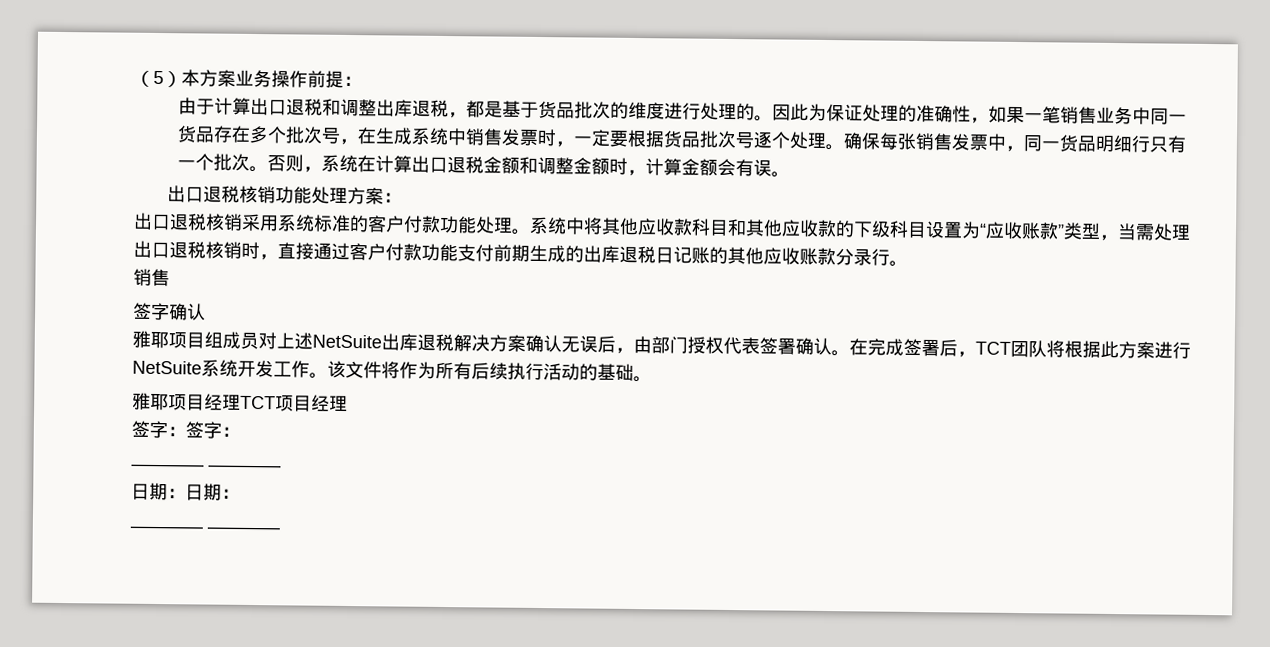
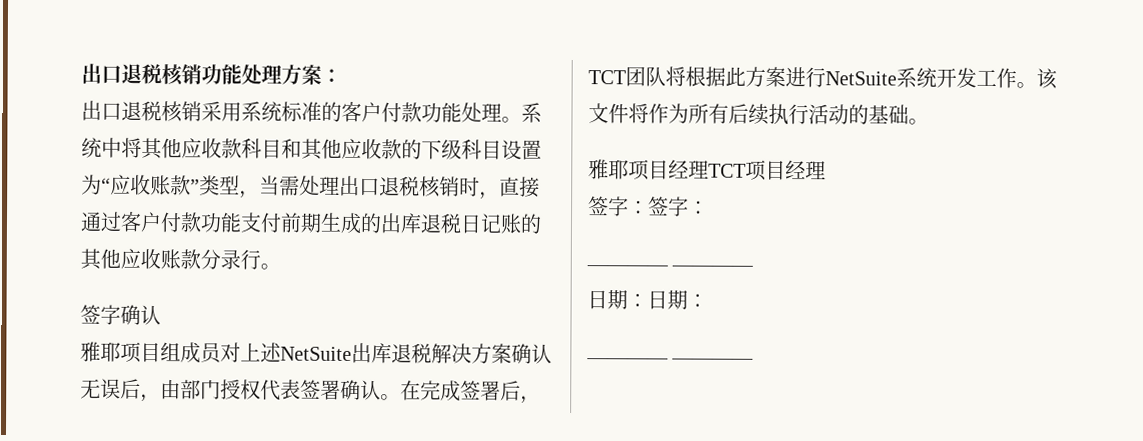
[135,69,362,88] [177,97,1187,125] [176,125,1186,153] [176,153,790,178] （5）本方案业务操作前提： // 由于计算出口退税和调整出库退税，都是基于货品批次的维度进行处理的。因此为保证处理的准确性，如果一笔销售业务中同一货品存在多个批次号，在生成系统中销售发票时，一定要根据货品批次号逐个处理。确保每张销售发票中，同一货品明细行只有一个批次。否则，系统在计算出口退税金额和调整金额时，计算金额会有误。 // -> (81, 73) none
[133,268,170,287] // 销售 -> (281, 266) none

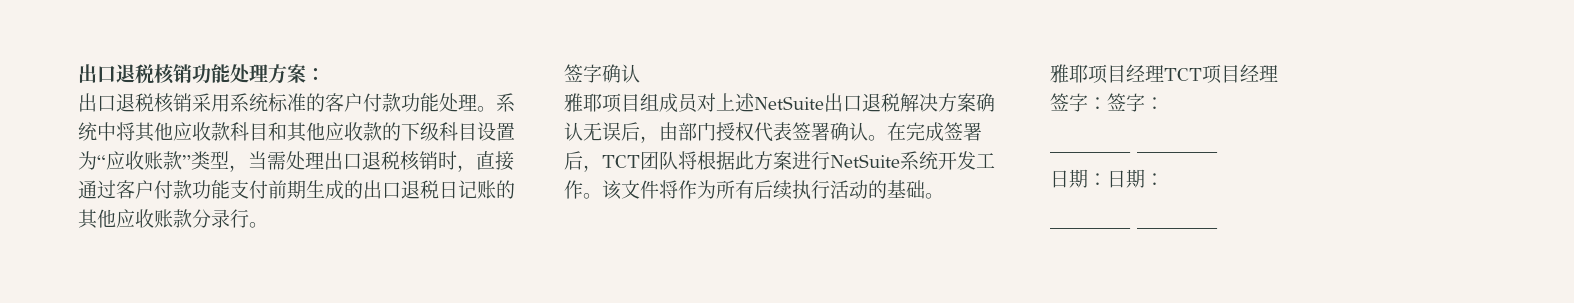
[400,213,422,234] 库 -> [382,182,401,198] 口
[371,343,392,364] 库 -> [843,95,862,111] 口

